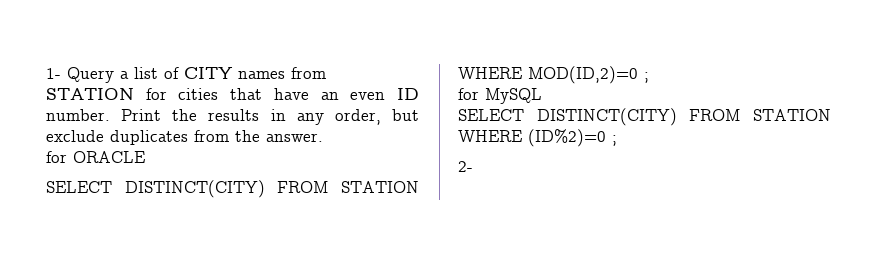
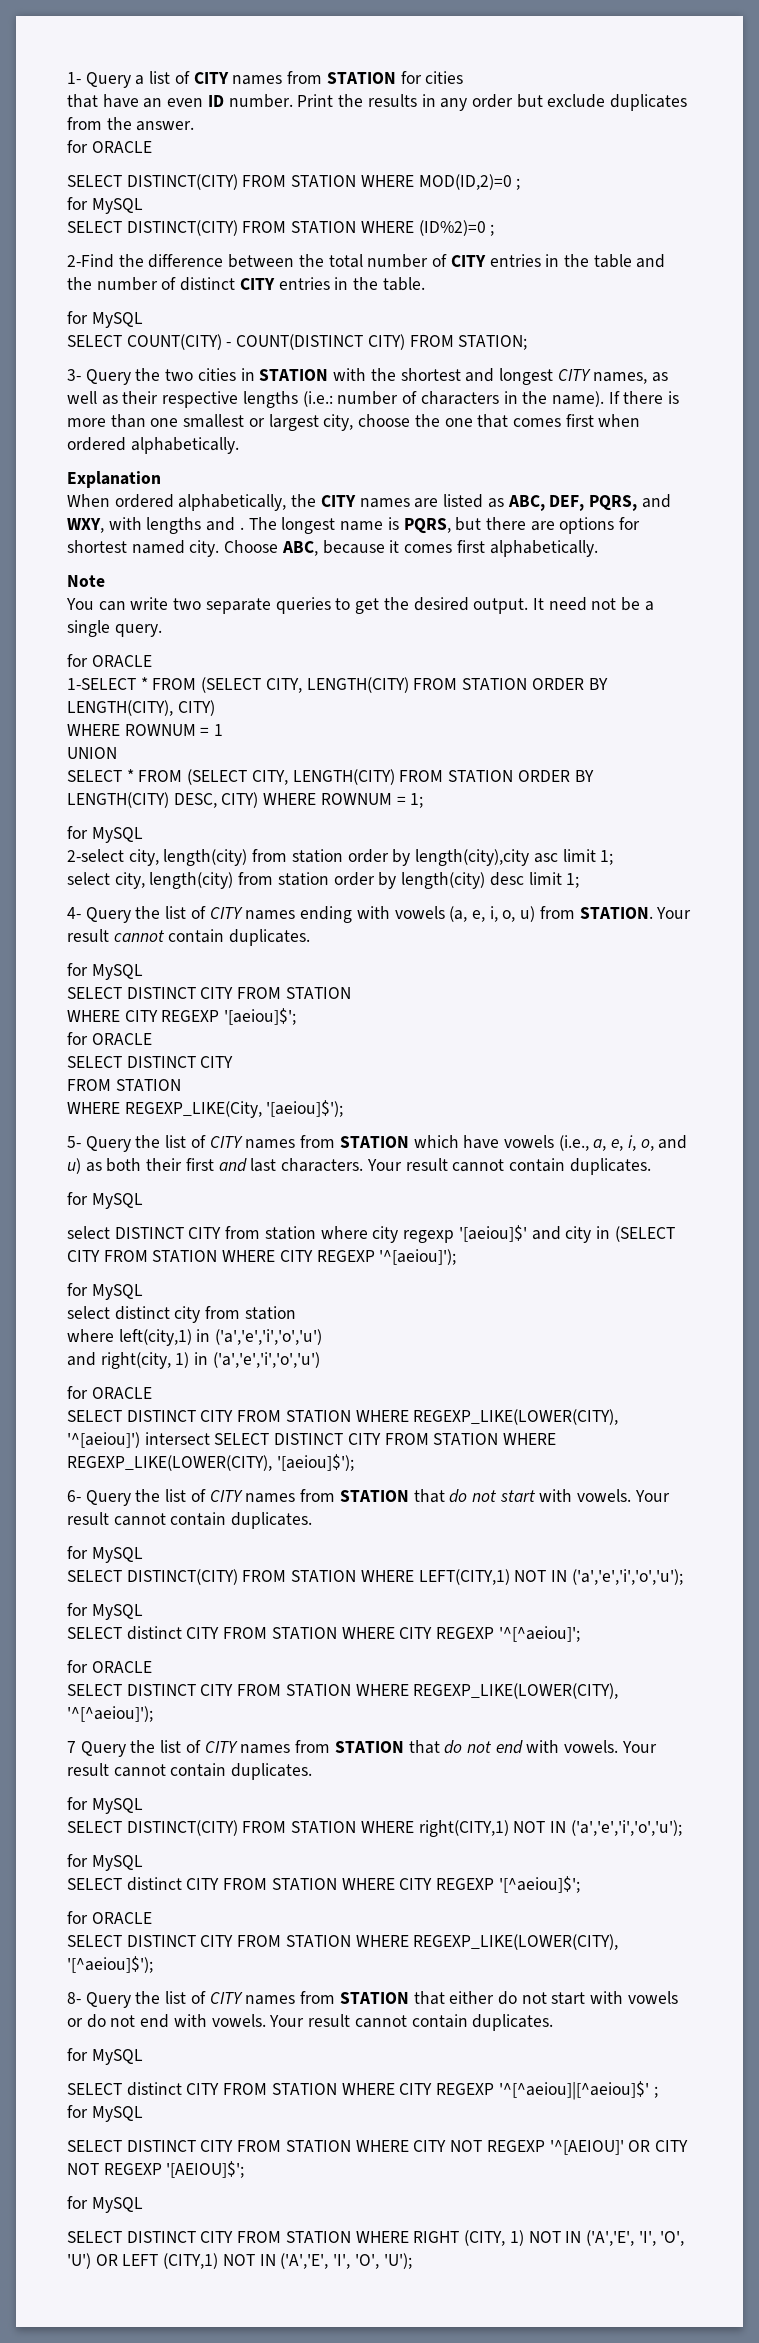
(219, 94) none -> (464, 77) //
[334,109,381,125] order, -> [471,94,513,108] order
[458,161,473,172] 2- -> [67,254,666,268] [67,277,425,291] [67,311,143,328] [67,334,528,350] [67,368,669,385] [67,391,680,408] [67,414,641,431] [67,437,239,454] [67,471,161,488] [67,494,671,511] [67,517,641,534] [67,540,598,557] [67,575,105,587] [66,597,654,614] [67,620,162,637] [67,654,152,667] [67,677,608,693] [67,700,215,716] [67,724,224,736] [67,747,117,759] [67,769,594,785] [67,792,424,808] [67,826,143,843] [67,849,614,866] [67,872,580,889] [67,906,692,923] [67,929,311,946] [67,963,143,980] [67,987,351,999] [67,1008,297,1025] [67,1032,152,1045] [67,1056,234,1068] [67,1079,181,1091] [67,1100,344,1118] [67,1135,688,1152] [67,1158,651,1175] [67,1192,143,1209] [67,1225,675,1243] [67,1249,457,1265] [67,1283,143,1300] [67,1306,296,1323] [67,1329,323,1346] [67,1352,320,1369] [67,1386,152,1399] [67,1409,619,1425] [67,1432,557,1448] [67,1454,354,1471] [67,1489,670,1506] [67,1512,313,1529] [67,1546,143,1563] [67,1569,683,1585] [67,1603,143,1620] [67,1626,580,1642] [67,1660,152,1673] [67,1683,619,1699] [67,1706,153,1722] [67,1740,657,1757] [67,1763,313,1780] [67,1797,143,1814] [67,1820,682,1837] [67,1854,143,1871] [67,1876,580,1893] [67,1911,152,1924] [67,1934,619,1950] [67,1956,153,1973] [67,1991,678,2008] [67,2014,554,2031] [67,2048,143,2065] [67,2081,658,2100] [67,2105,143,2122] [67,2140,688,2155] [67,2161,245,2178] [67,2196,143,2213] [67,2230,685,2246] [67,2253,412,2269] 2-Find the difference between the total number of CITY entries in the table and the number of distinct CITY entries in the table. // for MySQL // SELECT COUNT(CITY) - COUNT(DISTINCT CITY) FROM STATION; // 3- Query the two cities in STATION with the shortest and longest CITY names, as well as their respective lengths (i.e.: number of characters in the name). If there is more than one smallest or largest city, choose the one that comes first when ordered alphabetically. // Explanation // When ordered alphabetically, the CITY names are listed as ABC, DEF, PQRS, and WXY, with lengths and . The longest name is PQRS, but there are options for shortest named city. Choose ABC, because it comes first alphabetically. // Note // You can write two separate queries to get the desired output. It need not be a single query. // for ORACLE // 1-SELECT * FROM (SELECT CITY, LENGTH(CITY) FROM STATION ORDER BY LENGTH(CITY), CITY) // WHERE ROWNUM = 1 // UNION // SELECT * FROM (SELECT CITY, LENGTH(CITY) FROM STATION ORDER BY LENGTH(CITY) DESC, CITY) WHERE ROWNUM = 1; // for MySQL // 2-select city, length(city) from station order by length(city),city asc limit 1; // select city, length(city) from station order by length(city) desc limit 1; // 4- Query the list of CITY names ending with vowels (a, e, i, o, u) from STATION. Your result cannot contain duplicates. // for MySQL // SELECT DISTINCT CITY FROM STATION // WHERE CITY REGEXP '[aeiou]$'; // for ORACLE // SELECT DISTINCT CITY // FROM STATION // WHERE REGEXP_LIKE(City, '[aeiou]$'); // 5- Query the list of CITY names from STATION which have vowels (i.e., a, e, i, o, and u) as both their first and last characters. Your result cannot contain duplicates. // for MySQL // select DISTINCT CITY from station where city regexp '[aeiou]$' and city in (SELECT CITY FROM STATION WHERE CITY REGEXP '^[aeiou]'); // for MySQL // select distinct city from station // where left(city,1) in ('a','e','i','o','u') // and right(city, 1) in ('a','e','i','o','u') // for ORACLE // SELECT DISTINCT CITY FROM STATION WHERE REGEXP_LIKE(LOWER(CITY), '^[aeiou]') intersect SELECT DISTINCT CITY FROM STATION WHERE REGEXP_LIKE(LOWER(CITY), '[aeiou]$'); // 6- Query the list of CITY names from STATION that do not start with vowels. Your result cannot contain duplicates. // for MySQL // SELECT DISTINCT(CITY) FROM STATION WHERE LEFT(CITY,1) NOT IN ('a','e','i','o','u'); // for MySQL // SELECT distinct CITY FROM STATION WHERE CITY REGEXP '^[^aeiou]'; // for ORACLE // SELECT DISTINCT CITY FROM STATION WHERE REGEXP_LIKE(LOWER(CITY), '^[^aeiou]'); // 7 Query the list of CITY names from STATION that do not end with vowels. Your result cannot contain duplicates. // for MySQL // SELECT DISTINCT(CITY) FROM STATION WHERE right(CITY,1) NOT IN ('a','e','i','o','u'); // for MySQL // SELECT distinct CITY FROM STATION WHERE CITY REGEXP '[^aeiou]$'; // for ORACLE // SELECT DISTINCT CITY FROM STATION WHERE REGEXP_LIKE(LOWER(CITY), '[^aeiou]$'); // 8- Query the list of CITY names from STATION that either do not start with vowels or do not end with vowels. Your result cannot contain duplicates. // for MySQL // SELECT distinct CITY FROM STATION WHERE CITY REGEXP '^[^aeiou]|[^aeiou]$' ; // for MySQL // SELECT DISTINCT CITY FROM STATION WHERE CITY NOT REGEXP '^[AEIOU]' OR CITY NOT REGEXP '[AEIOU]$'; // for MySQL // SELECT DISTINCT CITY FROM STATION WHERE RIGHT (CITY, 1) NOT IN ('A','E', 'I', 'O', 'U') OR LEFT (CITY,1) NOT IN ('A','E', 'I', 'O', 'U');

